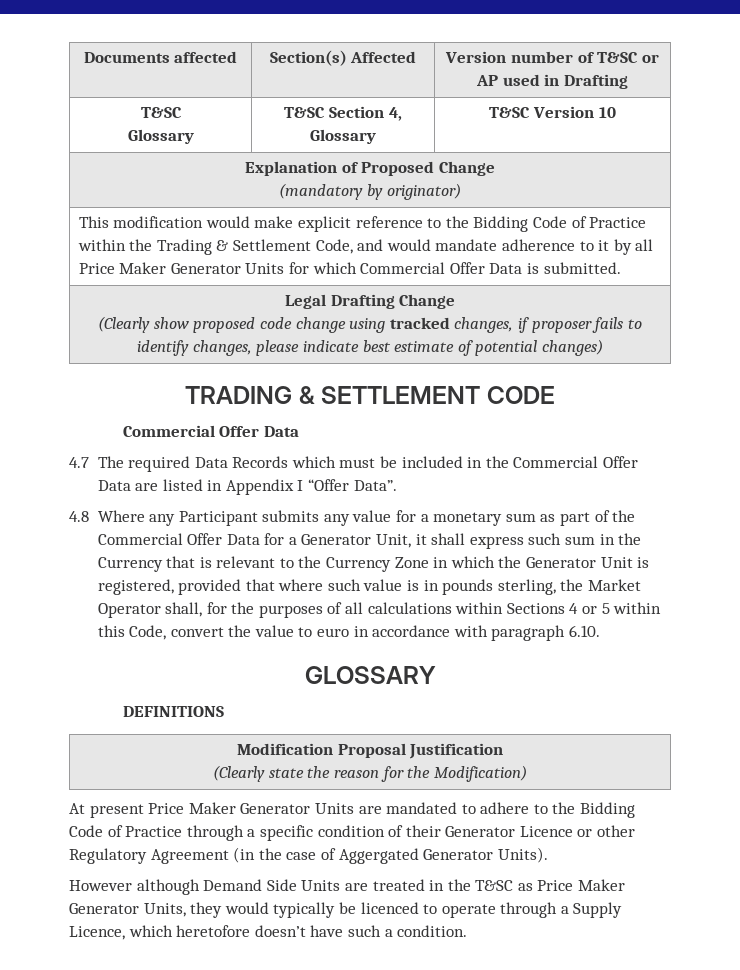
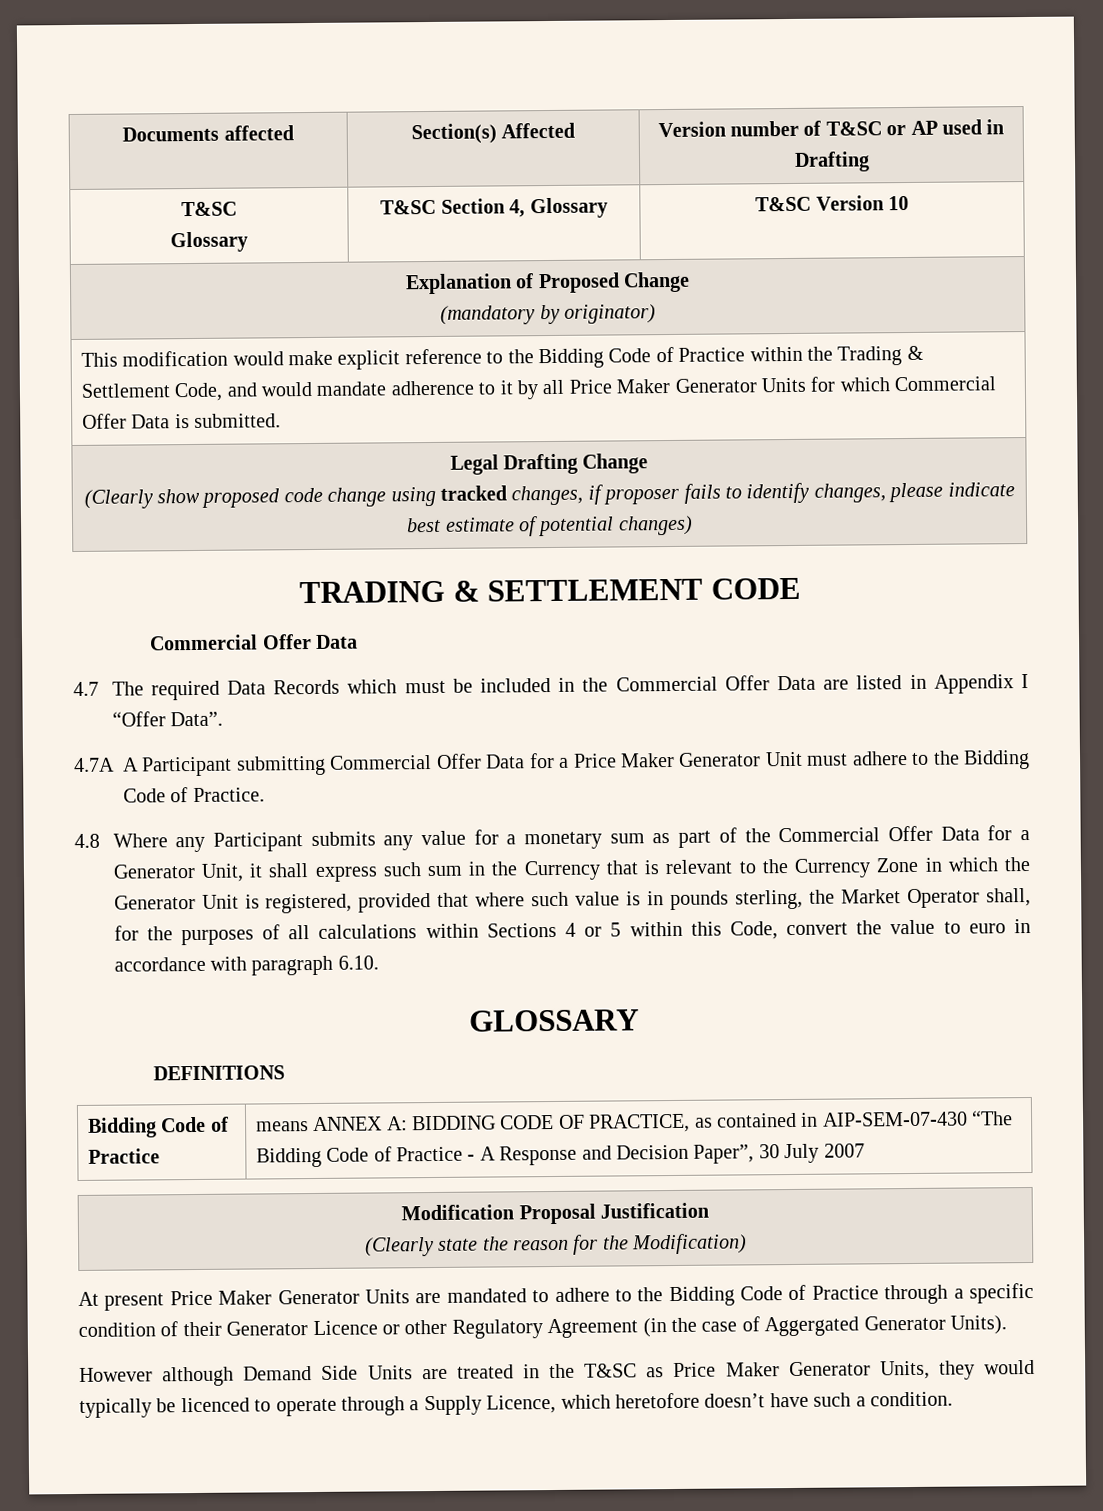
(397, 485) none -> [74,749,1030,777] [123,787,265,803] // 4.7A A Participant submitting Commercial Offer Data for a Price Maker Generator Unit must adhere to the Bidding Code of Practice.
(224, 711) none -> [87,1116,229,1138] [87,1148,160,1164] [255,1110,1014,1133] [255,1143,865,1168] // Bidding Code of Practice | means ANNEX A: BIDDING CODE OF PRACTICE, as contained in AIP-SEM-07-430 “The Bidding Code of Practice - A Response and Decision Paper”, 30 July 2007

